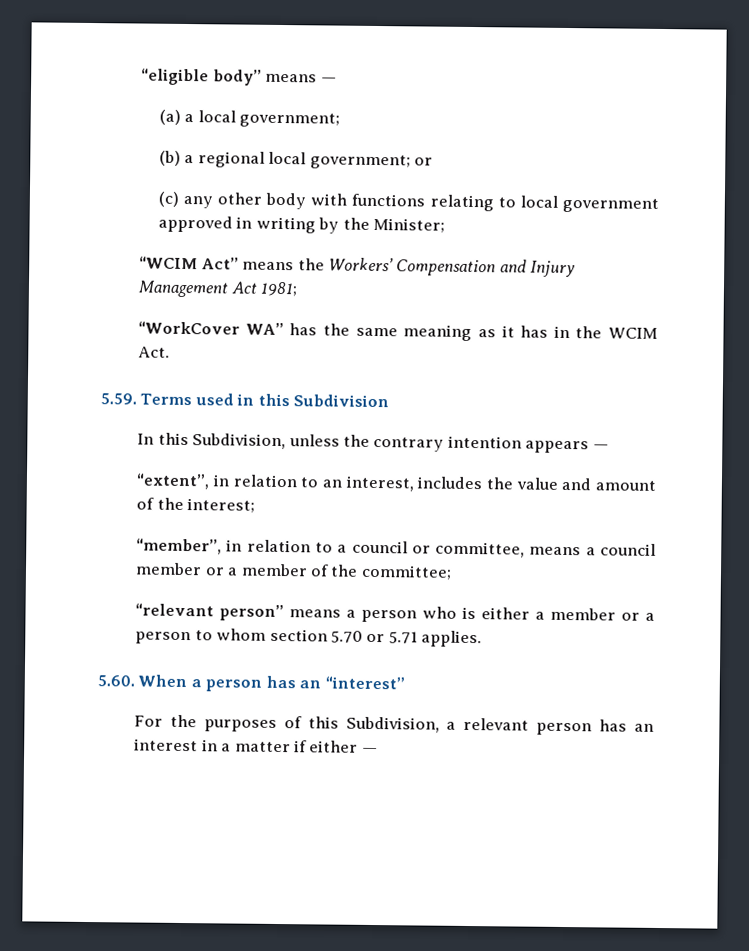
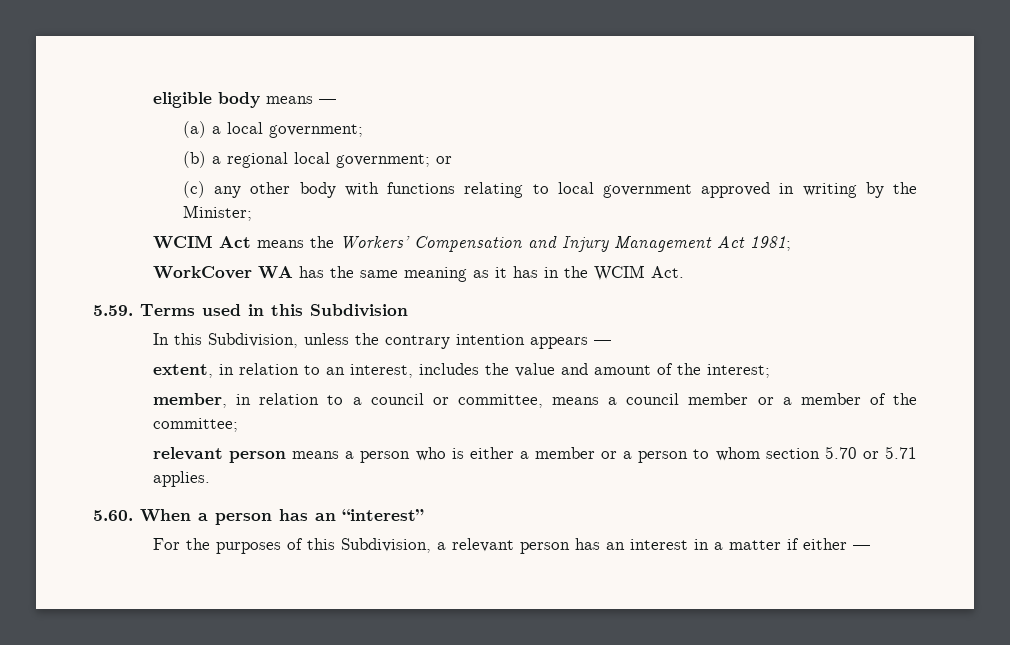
[141,68,262,86] “eligible body” -> [153,92,261,108] eligible body
[139,256,239,270] “WCIM Act” -> [153,235,252,249] WCIM Act
[138,321,284,336] “WorkCover WA” -> [153,266,294,279] WorkCover WA
[136,473,211,490] “extent”, -> [153,364,214,378] extent,
[136,538,223,555] “member”, -> [153,393,228,408] member,
[135,603,285,622] “relevant person” -> [153,447,287,463] relevant person

